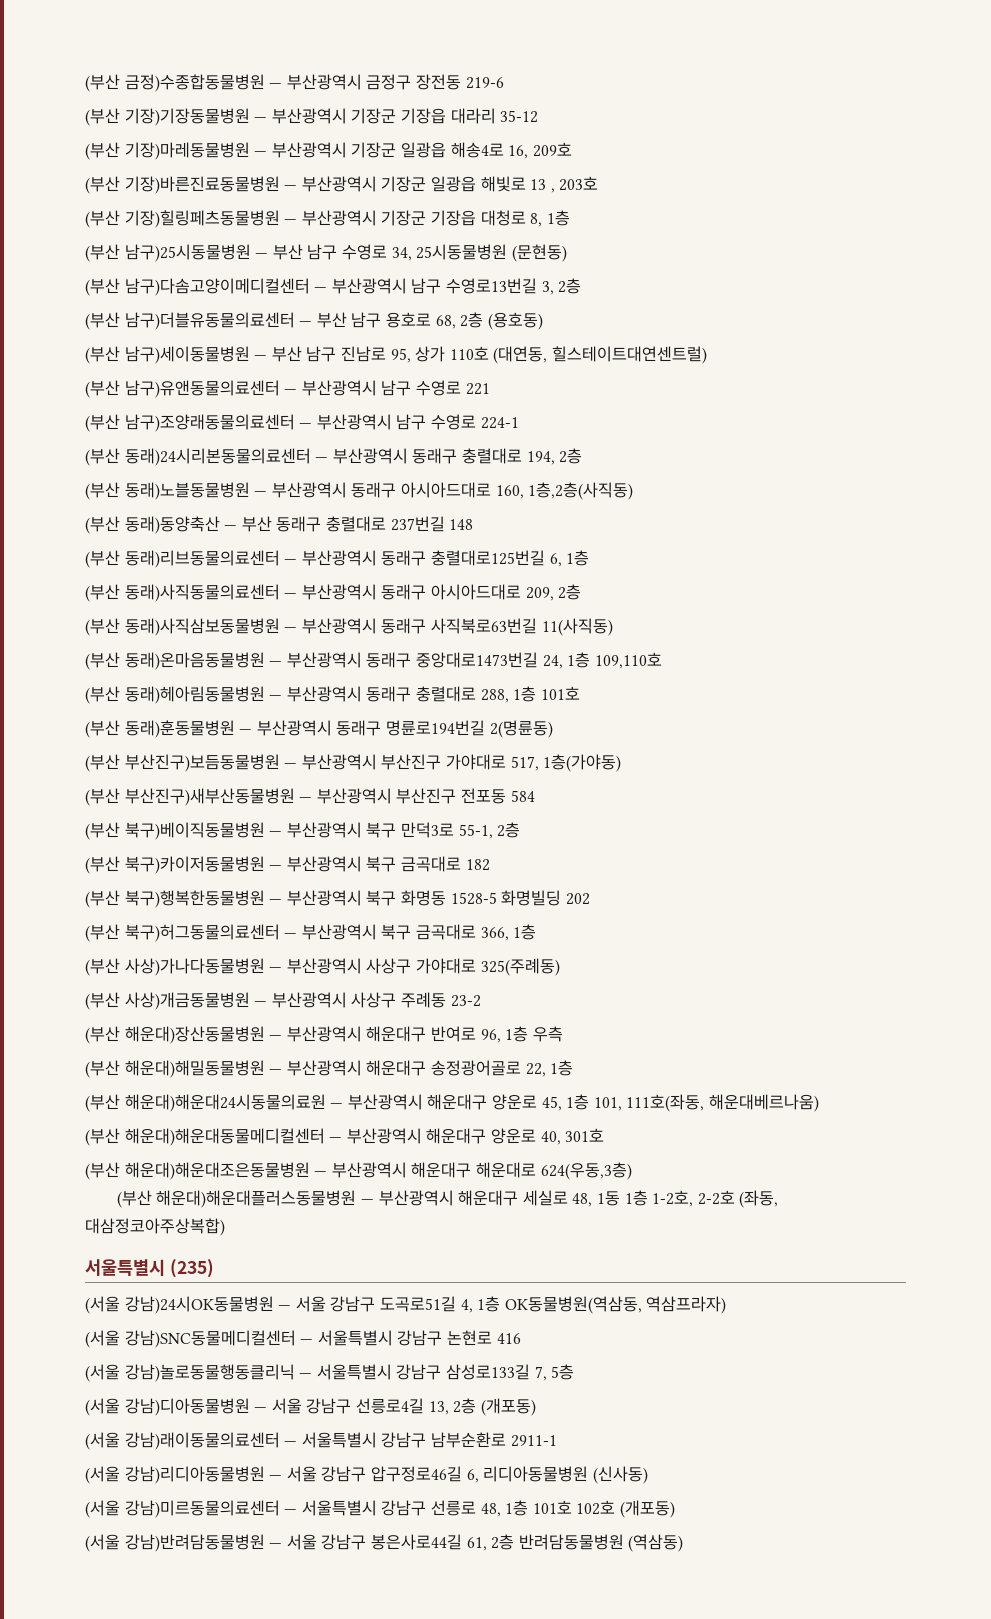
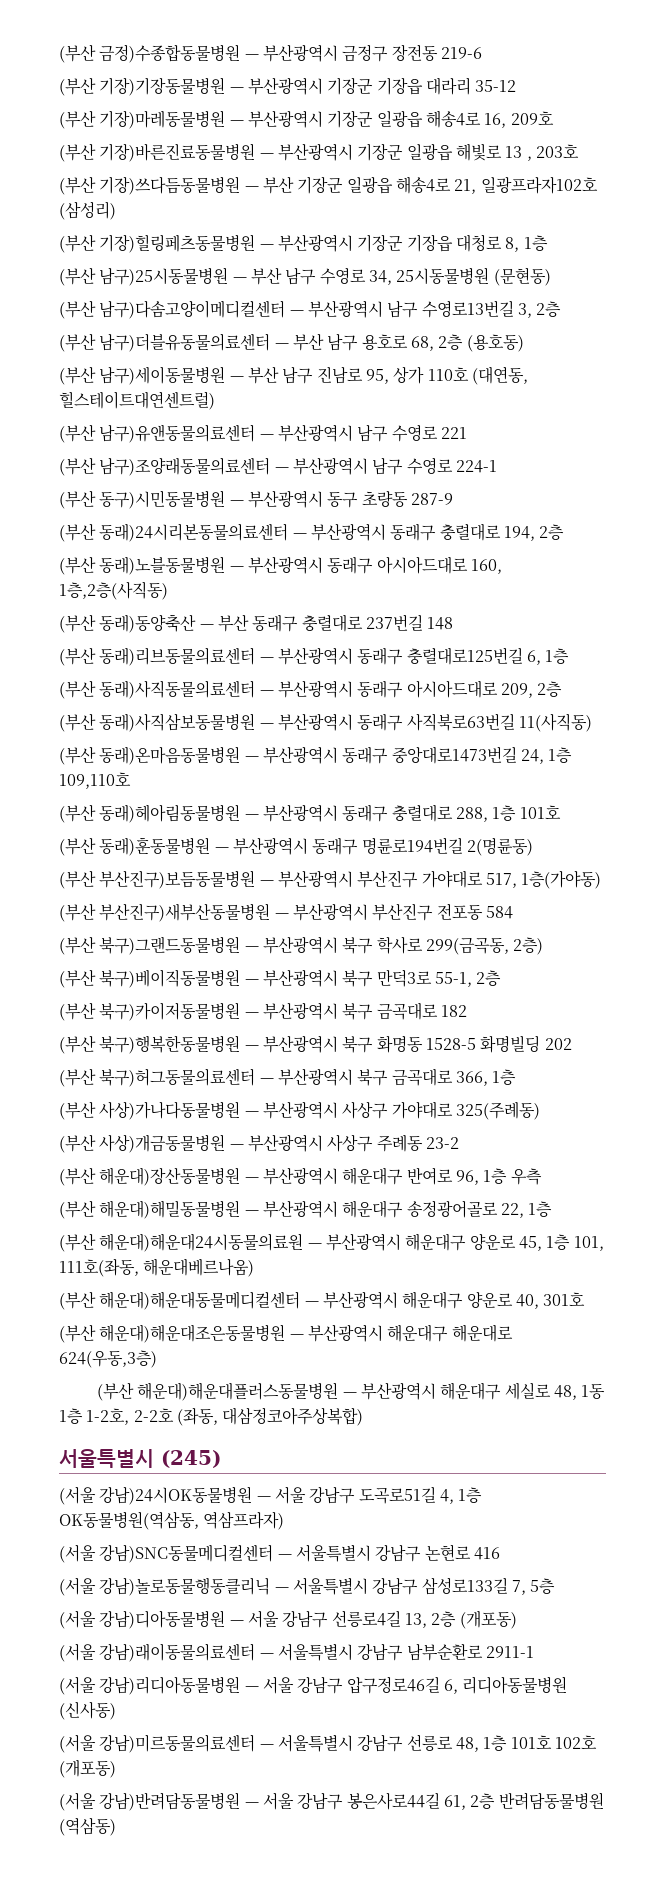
(599, 183) none -> [59,176,598,195] [59,201,116,220] // (부산 기장)쓰다듬동물병원 — 부산 기장군 일광읍 해송4로 21, 일광프라자102호 (삼성리)
(519, 423) none -> [59,490,453,509] // (부산 동구)시민동물병원 — 부산광역시 동구 초량동 287-9
(535, 796) none -> [59,936,544,955] // (부산 북구)그랜드동물병원 — 부산광역시 북구 학사로 299(금곡동, 2층)
[169,1259,214,1278] (235) -> [161,1450,221,1468] (245)

